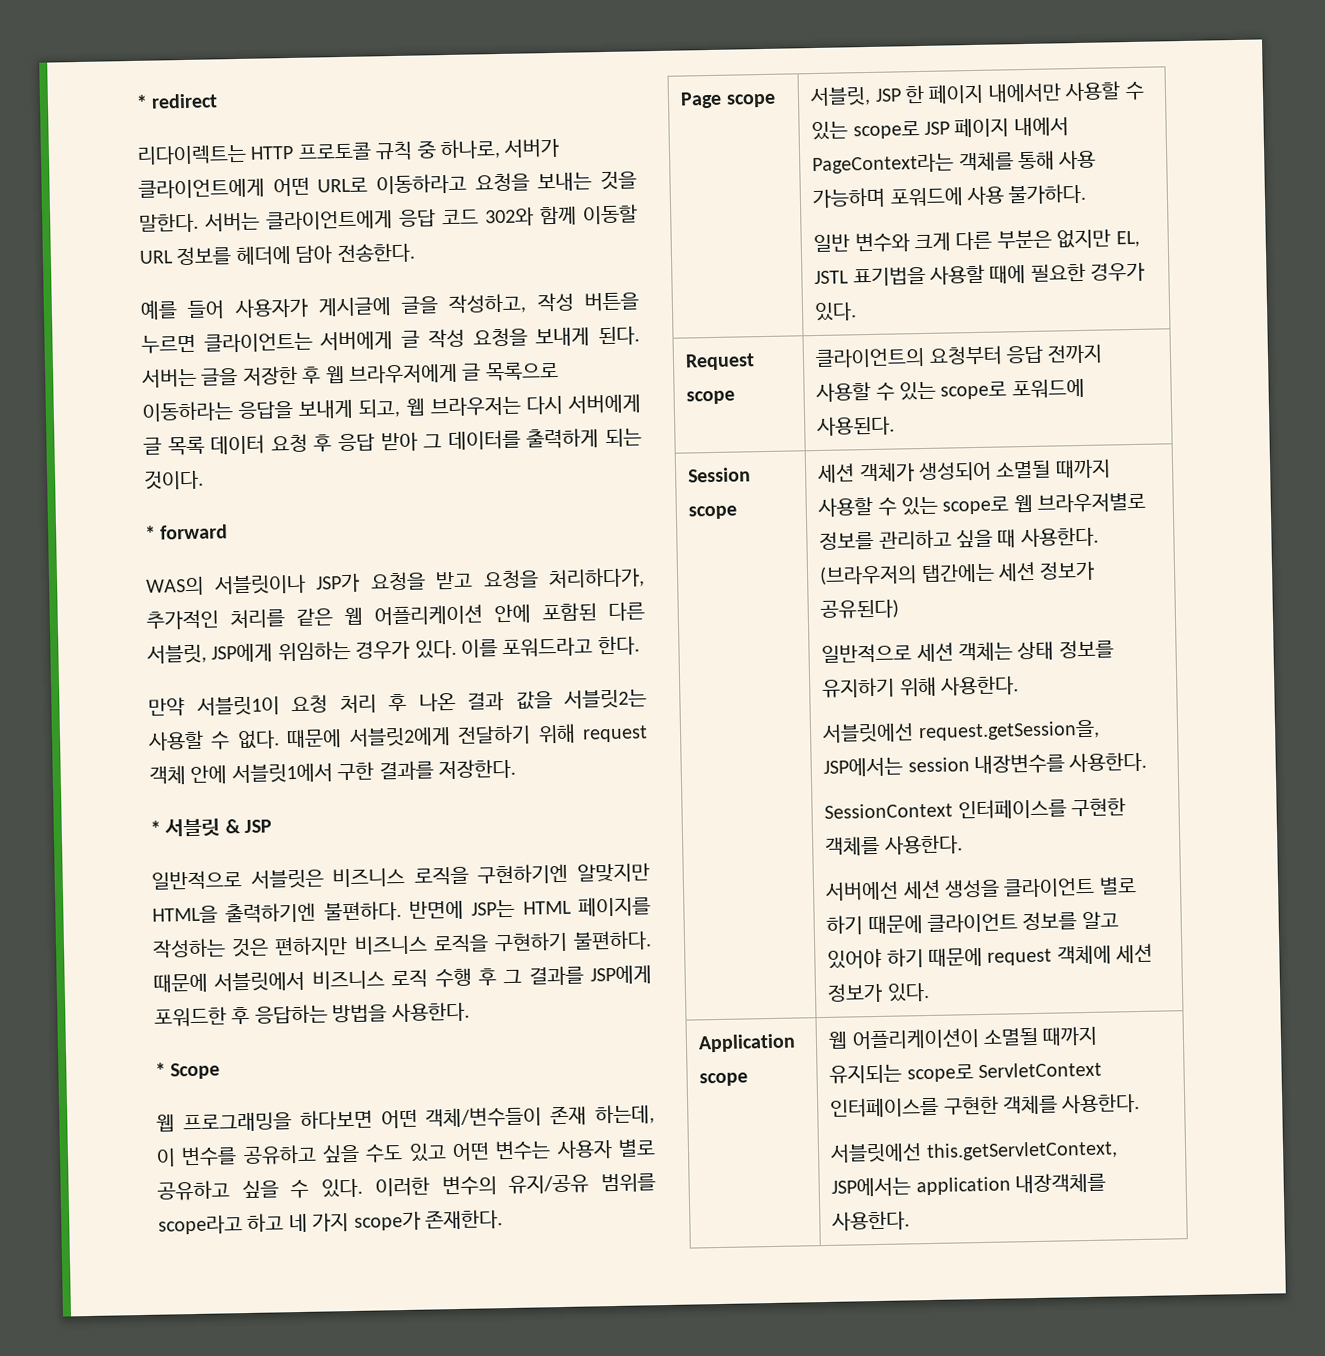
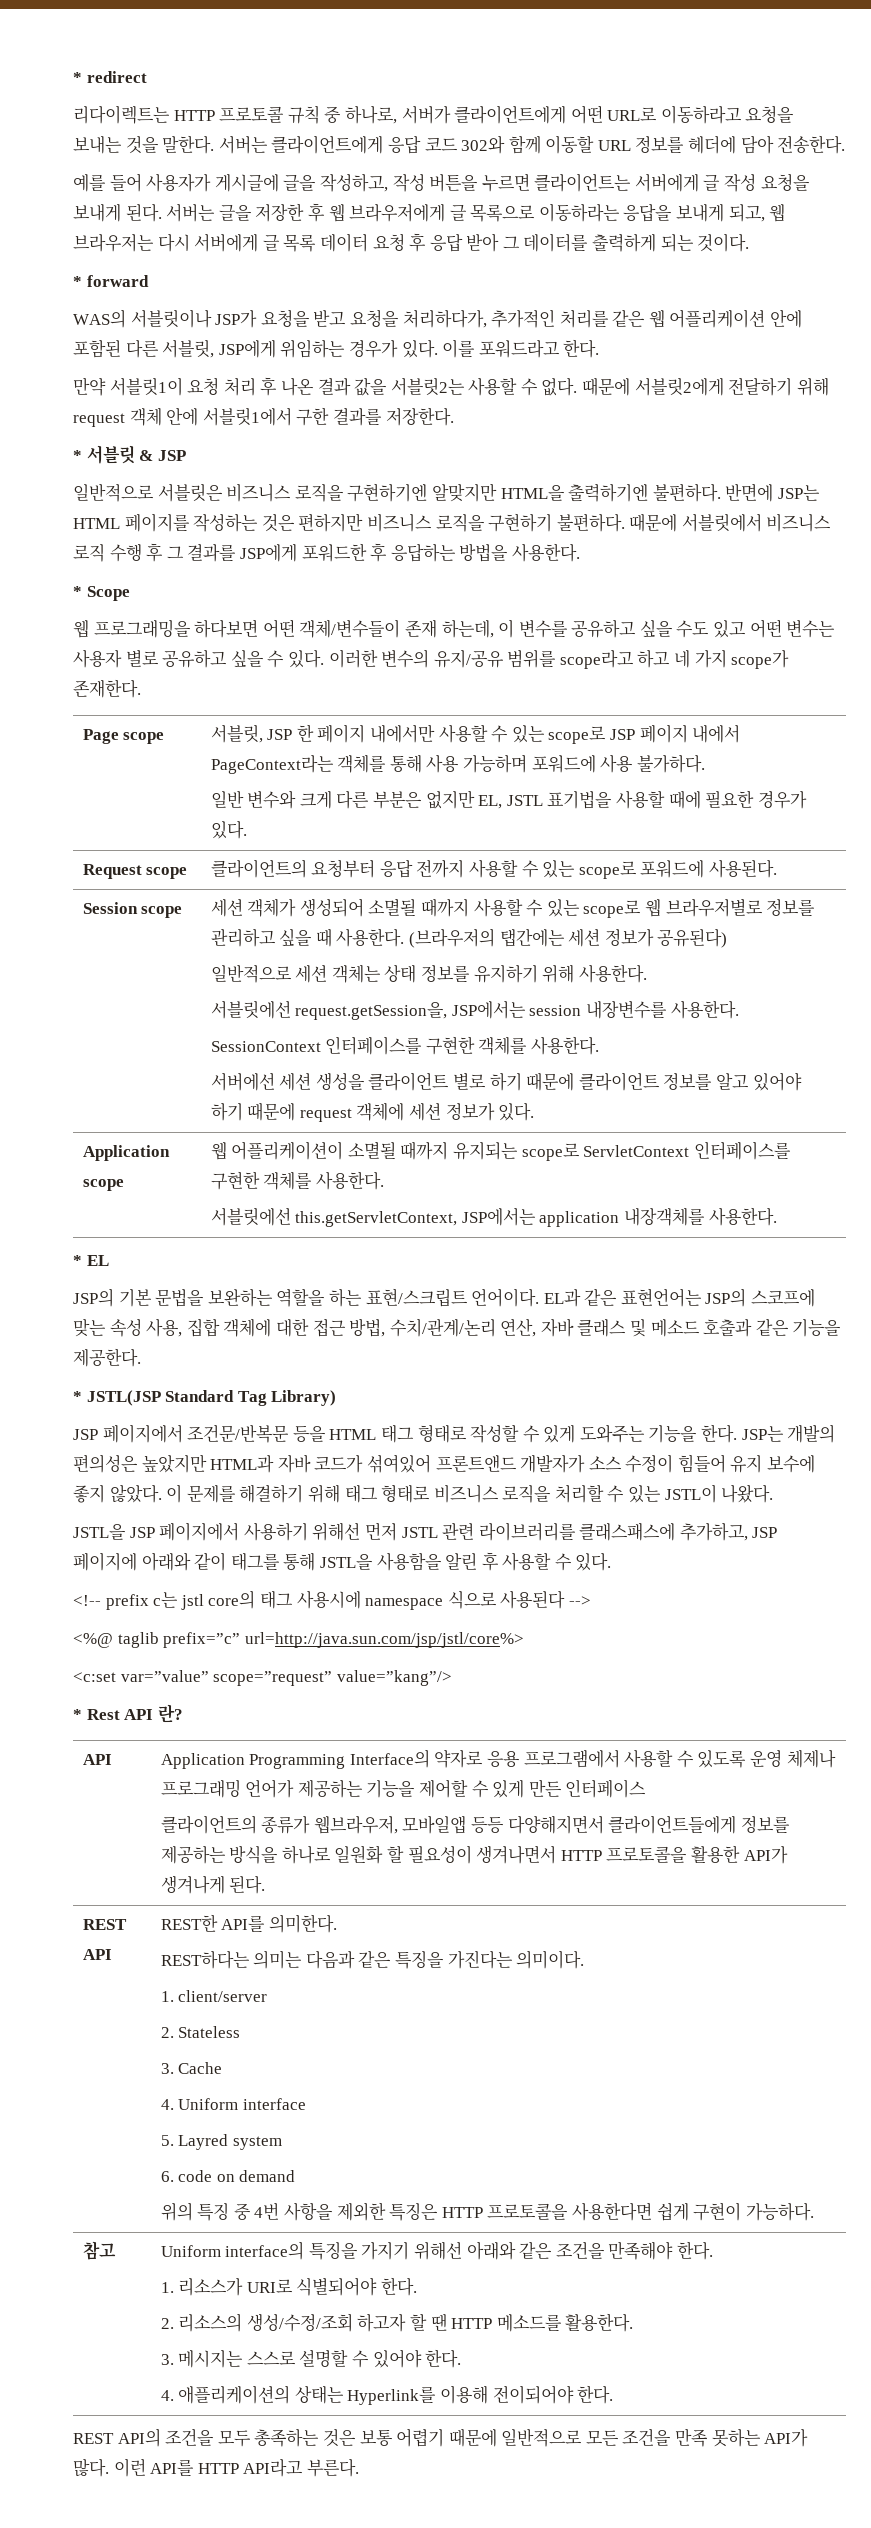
(911, 1220) none -> [73,1255,109,1266] [73,1288,816,1307] [73,1318,842,1337] [73,1348,141,1367] [73,1390,337,1406] [73,1424,836,1443] [73,1454,816,1473] [73,1484,774,1503] [73,1522,778,1541] [73,1552,612,1571] [73,1590,591,1610] [73,1632,524,1648] [73,1670,452,1686] [73,1704,183,1723] [82,1754,112,1765] [160,1749,836,1769] [160,1779,647,1798] [160,1815,790,1834] [160,1845,788,1864] [160,1875,266,1894] [82,1919,127,1930] [82,1949,112,1960] [160,1914,337,1933] [160,1950,585,1969] [160,1990,268,2002] [160,2026,241,2038] [160,2062,223,2074] [160,2098,306,2110] [160,2134,282,2150] [160,2170,296,2182] [160,2202,814,2221] [82,2241,116,2260] [160,2241,714,2260] [160,2277,418,2296] [160,2313,634,2332] [160,2349,462,2368] [160,2385,614,2405] [73,2428,809,2447] [73,2458,359,2477] // * EL // JSP의 기본 문법을 보완하는 역할을 하는 표현/스크립트 언어이다. EL과 같은 표현언어는 JSP의 스코프에 맞는 속성 사용, 집합 객체에 대한 접근 방법, 수치/관계/논리 연산, 자바 클래스 및 메소드 호출과 같은 기능을 제공한다. // * JSTL(JSP Standard Tag Library) // JSP 페이지에서 조건문/반복문 등을 HTML 태그 형태로 작성할 수 있게 도와주는 기능을 한다. JSP는 개발의 편의성은 높았지만 HTML과 자바 코드가 섞여있어 프론트앤드 개발자가 소스 수정이 힘들어 유지 보수에 좋지 않았다. 이 문제를 해결하기 위해 태그 형태로 비즈니스 로직을 처리할 수 있는 JSTL이 나왔다. // JSTL을 JSP 페이지에서 사용하기 위해선 먼저 JSTL 관련 라이브러리를 클래스패스에 추가하고, JSP 페이지에 아래와 같이 태그를 통해 JSTL을 사용함을 알린 후 사용할 수 있다. // <!-- prefix c는 jstl core의 태그 사용시에 namespace 식으로 사용된다 --> // <%@ taglib prefix=”c” url=http://java.sun.com/jsp/jstl/core%> // <c:set var=”value” scope=”request” value=”kang”/> // * Rest API 란? // API | Application Programming Interface의 약자로 응용 프로그램에서 사용할 수 있도록 운영 체제나 프로그래밍 언어가 제공하는 기능을 제어할 수 있게 만든 인터페이스 // 클라이언트의 종류가 웹브라우저, 모바일앱 등등 다양해지면서 클라이언트들에게 정보를 제공하는 방식을 하나로 일원화 할 필요성이 생겨나면서 HTTP 프로토콜을 활용한 API가 생겨나게 된다. // REST API | REST한 API를 의미한다. // REST하다는 의미는 다음과 같은 특징을 가진다는 의미이다. // 1. client/server // 2. Stateless // 3. Cache // 4. Uniform interface // 5. Layred system // 6. code on demand // 위의 특징 중 4번 사항을 제외한 특징은 HTTP 프로토콜을 사용한다면 쉽게 구현이 가능하다. // 참고 | Uniform interface의 특징을 가지기 위해선 아래와 같은 조건을 만족해야 한다. // 1. 리소스가 URI로 식별되어야 한다. // 2. 리소스의 생성/수정/조회 하고자 할 땐 HTTP 메소드를 활용한다. // 3. 메시지는 스스로 설명할 수 있어야 한다. // 4. 애플리케이션의 상태는 Hyperlink를 이용해 전이되어야 한다. // REST API의 조건을 모두 총족하는 것은 보통 어렵기 때문에 일반적으로 모든 조건을 만족 못하는 API가 많다. 이런 API를 HTTP API라고 부른다.

